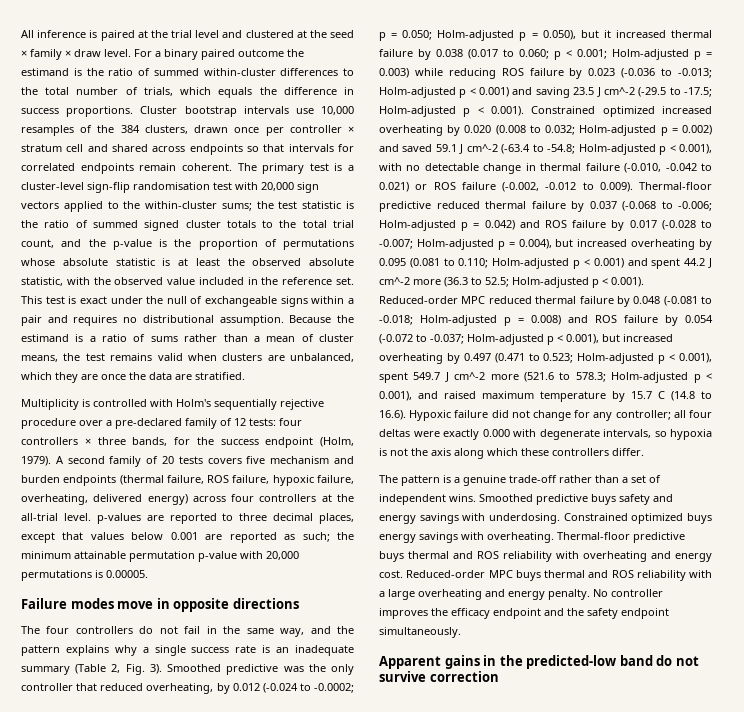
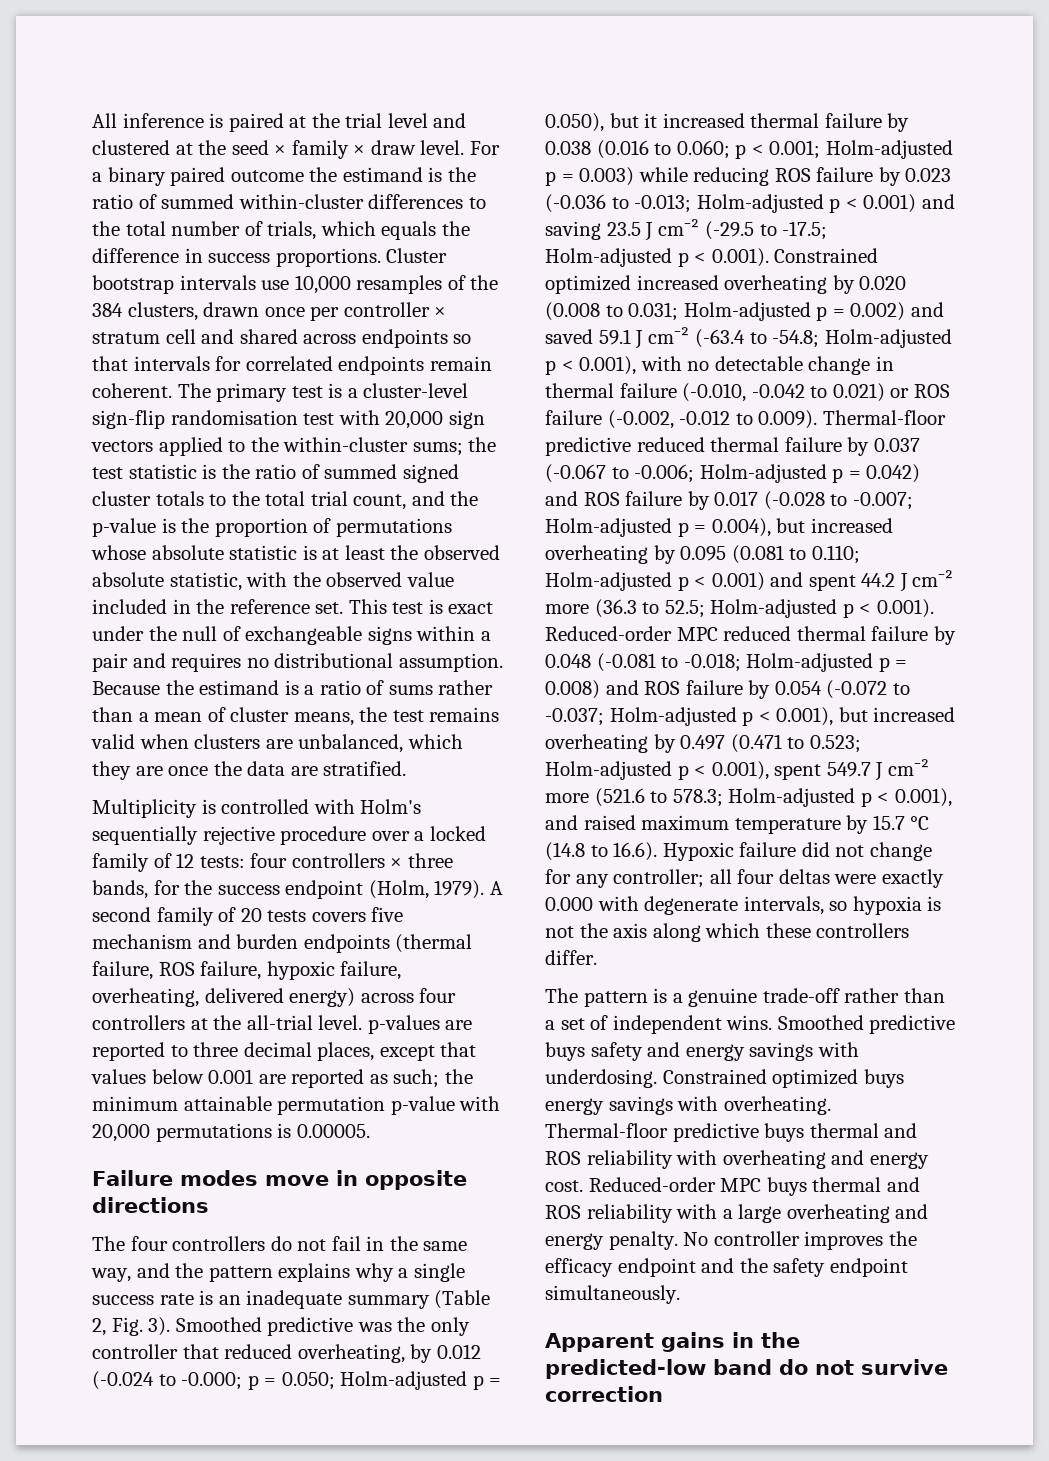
[115,418,182,429] pre-declared -> [429,826,486,841] locked
[314,683,354,693] -0.0002; -> [181,1372,243,1390] -0.000;
[468,49,498,59] (0.017 -> [596,140,649,159] (0.016
[603,87,635,95] cm^-2 -> [657,219,700,236] cm⁻²
[545,125,576,135] 0.032; -> [628,302,679,321] 0.031;
[466,144,498,152] cm^-2 -> [647,327,690,344] cm⁻²
[622,201,656,211] (-0.068 -> [545,464,606,483] (-0.067
[379,277,410,285] cm^-2 -> [912,570,955,587] cm⁻²
[454,372,486,380] cm^-2 -> [887,759,930,776] cm⁻²
[658,391,665,399] C -> [910,816,930,830] °C

